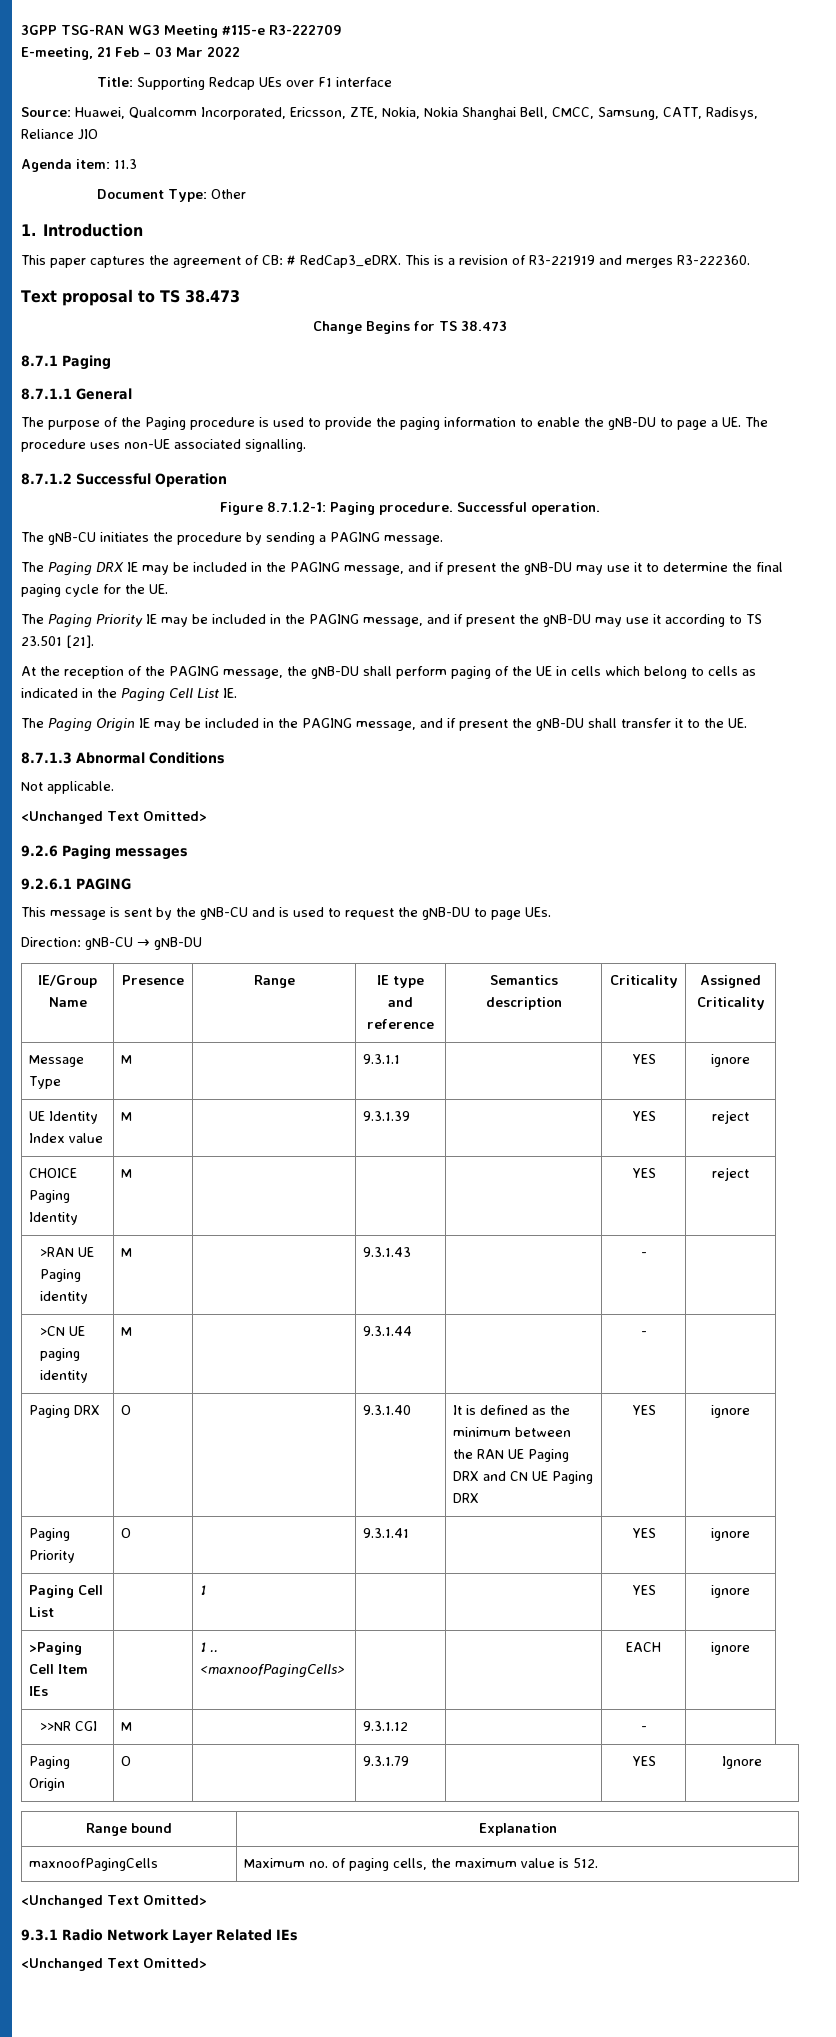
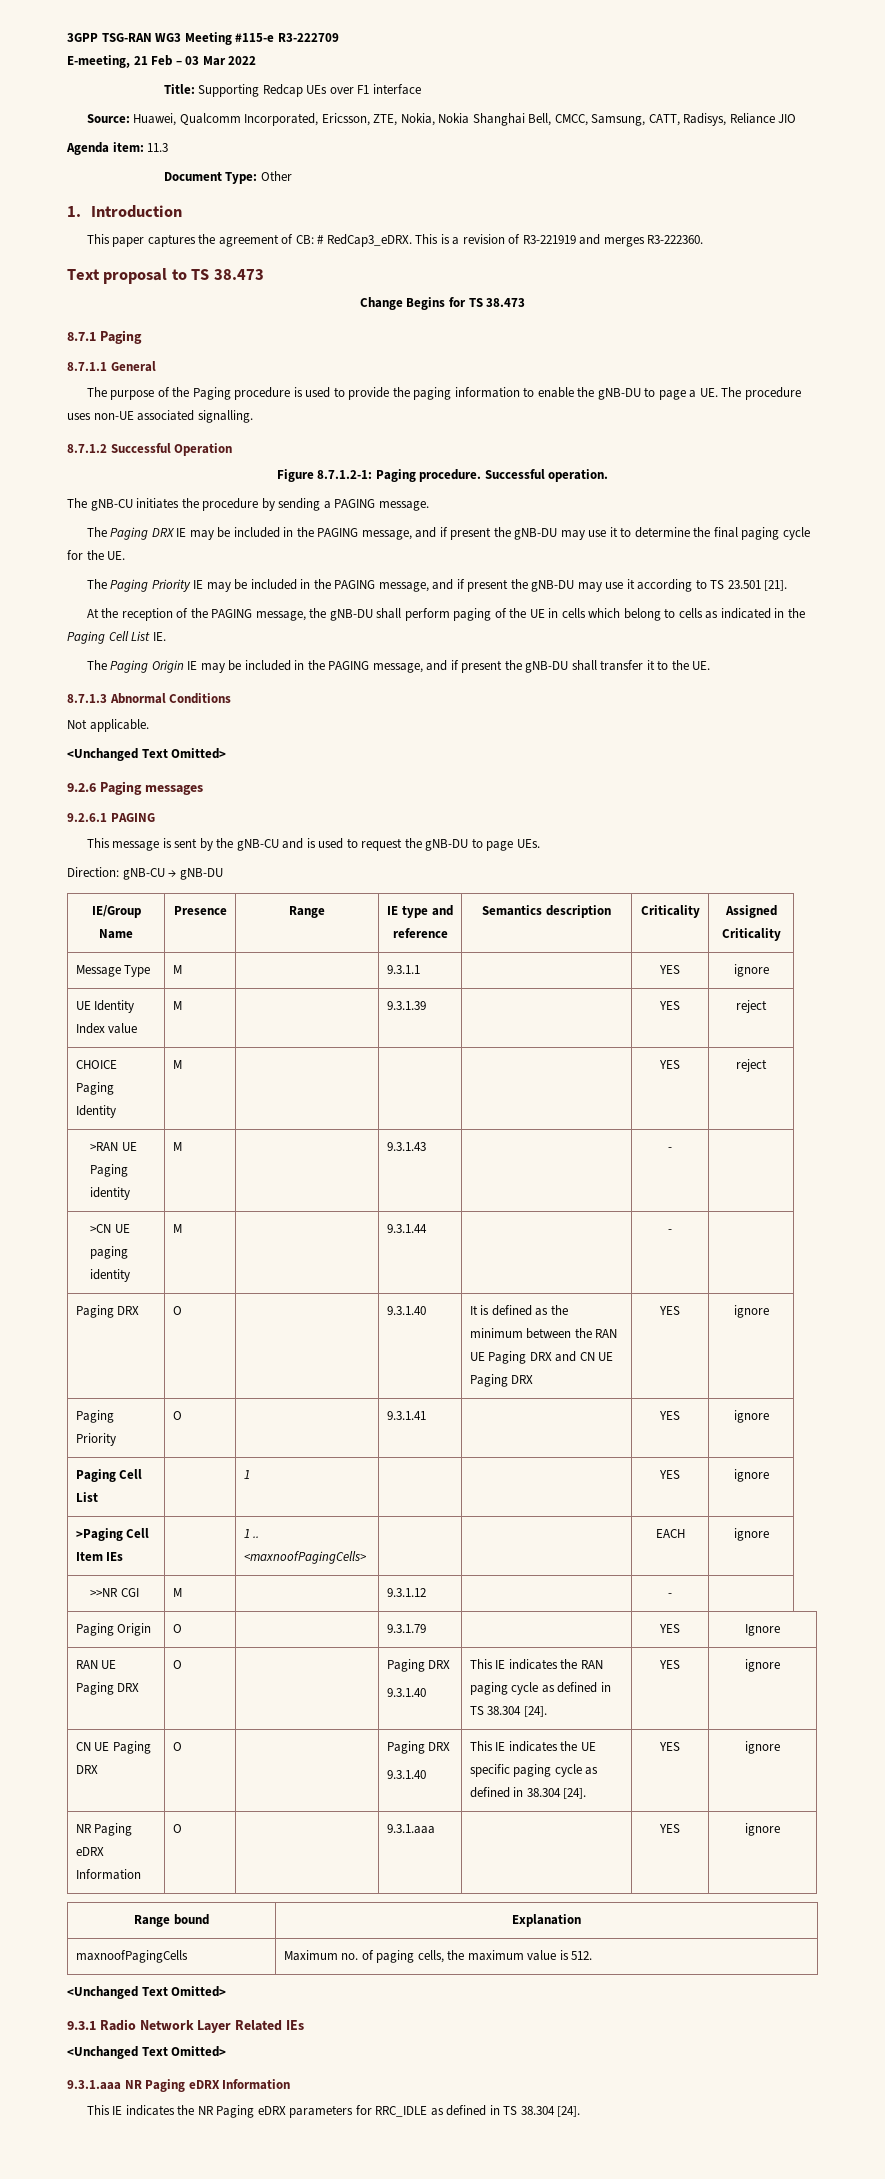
(762, 1762) none -> [75,1660,117,1669] [75,1682,140,1695] [172,1660,182,1669] [386,1659,451,1672] [386,1688,426,1697] [469,1659,603,1670] [469,1682,611,1695] [469,1706,547,1717] [659,1660,680,1669] [745,1659,780,1672] [75,1741,151,1754] [75,1765,98,1774] [172,1742,182,1751] [386,1741,451,1754] [386,1770,426,1779] [469,1741,596,1752] [469,1764,599,1777] [469,1787,587,1799] [659,1742,680,1751] [745,1741,780,1754] [75,1823,133,1836] [75,1847,104,1856] [75,1869,141,1880] [172,1824,182,1833] [386,1824,435,1834] [659,1824,680,1833] [745,1823,780,1836] // RAN UE Paging DRX | O | | Paging DRX // 9.3.1.40 | This IE indicates the RAN paging cycle as defined in TS 38.304 [24]. | YES | ignore // CN UE Paging DRX | O | | Paging DRX // 9.3.1.40 | This IE indicates the UE specific paging cycle as defined in 38.304 [24]. | YES | ignore // NR Paging eDRX Information | O | | 9.3.1.aaa | | YES | ignore
(207, 1963) none -> [67,2079,291,2092] [86,2105,581,2118] // 9.3.1.aaa NR Paging eDRX Information // This IE indicates the NR Paging eDRX parameters for RRC_IDLE as defined in TS 38.304 [24].

